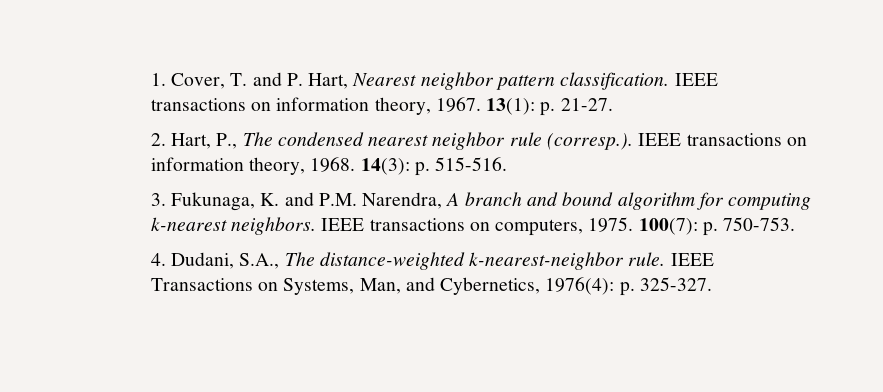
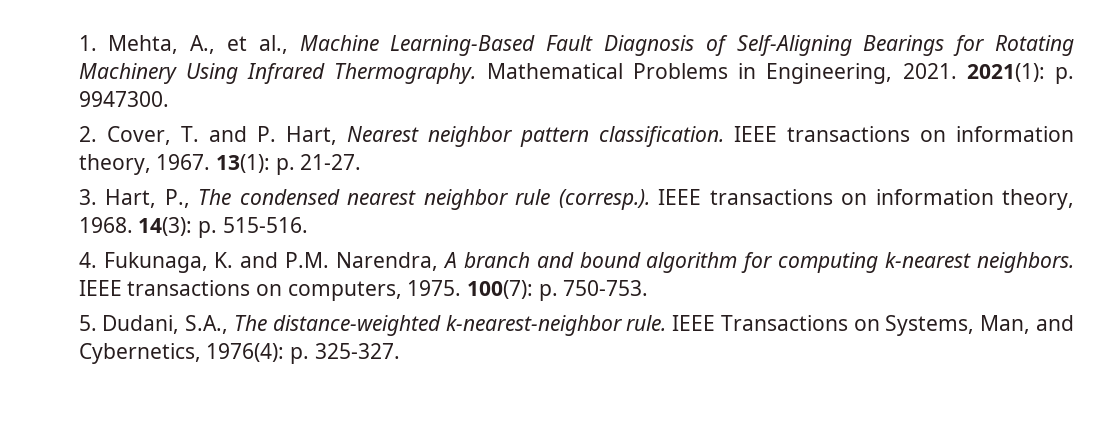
(166, 79) none -> [108,35,1074,56] [78,63,1075,84] [78,91,169,107] [78,126,97,142] Mehta, A., et al., Machine Learning‐Based Fault Diagnosis of Self‐Aligning Bearings for Rotating Machinery Using Infrared Thermography. Mathematical Problems in Engineering, 2021. 2021(1): p. 9947300. // 2.
[150,133,166,146] 2. -> [78,189,97,205] 3.
[150,193,166,206] 3. -> [78,252,97,268] 4.
[150,253,166,266] 4. -> [78,315,97,331] 5.

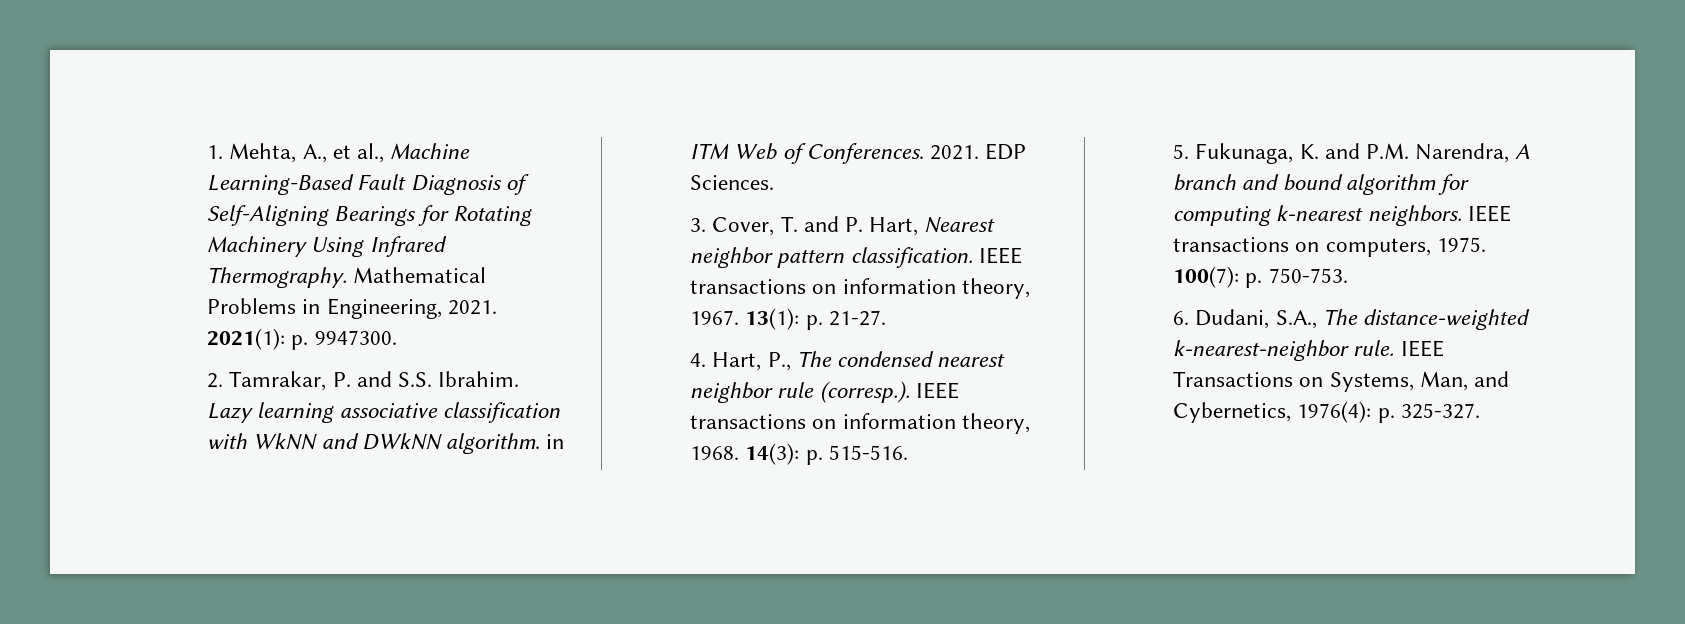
(97, 134) none -> [229,371,520,391] [207,402,560,423] [207,433,565,454] [690,143,1027,164] [690,175,775,190] [690,218,707,232] Tamrakar, P. and S.S. Ibrahim. Lazy learning associative classification with WkNN and DWkNN algorithm. in ITM Web of Conferences. 2021. EDP Sciences. // 3.
[78,189,97,205] 3. -> [690,353,707,367] 4.
[78,252,97,268] 4. -> [1173,144,1190,159] 5.
[78,315,97,331] 5. -> [1173,311,1190,325] 6.

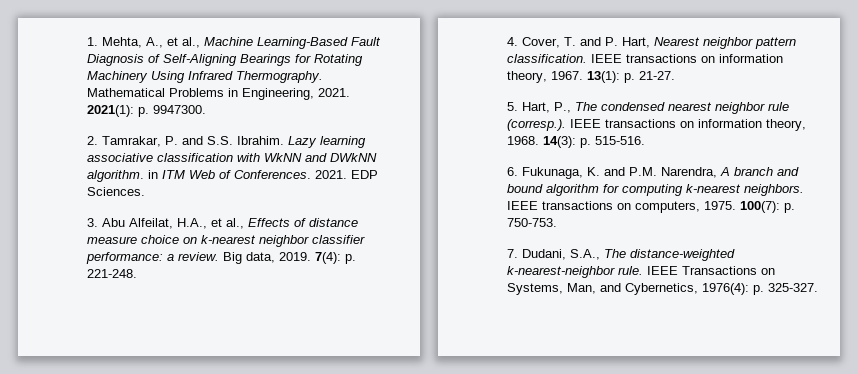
(707, 225) none -> [101,218,358,229] [86,235,365,247] [85,252,356,264] [86,269,137,278] [506,37,518,46] Abu Alfeilat, H.A., et al., Effects of distance measure choice on k-nearest neighbor classifier performance: a review. Big data, 2019. 7(4): p. 221-248. // 4.
[690,353,707,367] 4. -> [506,102,518,111] 5.
[1173,144,1190,159] 5. -> [506,167,518,176] 6.
[1173,311,1190,325] 6. -> [506,249,518,258] 7.

